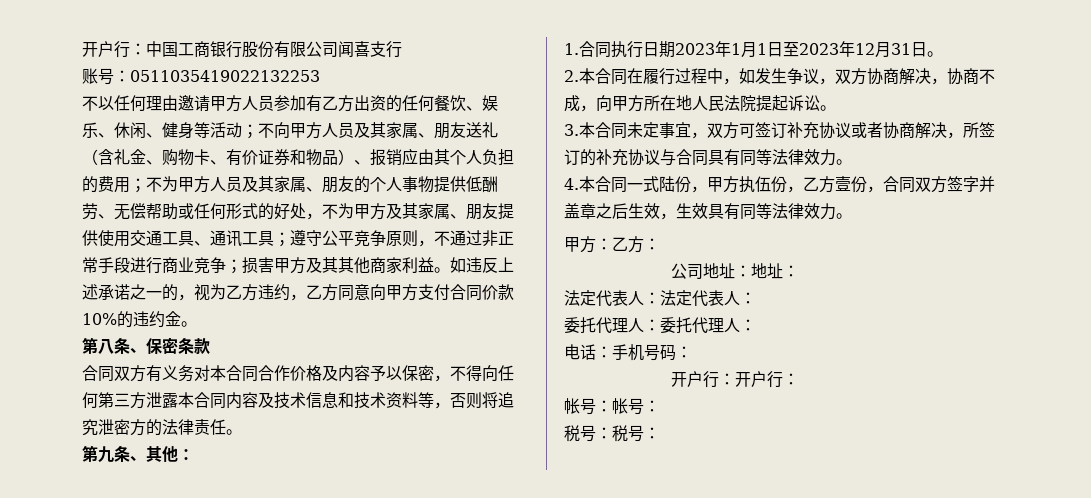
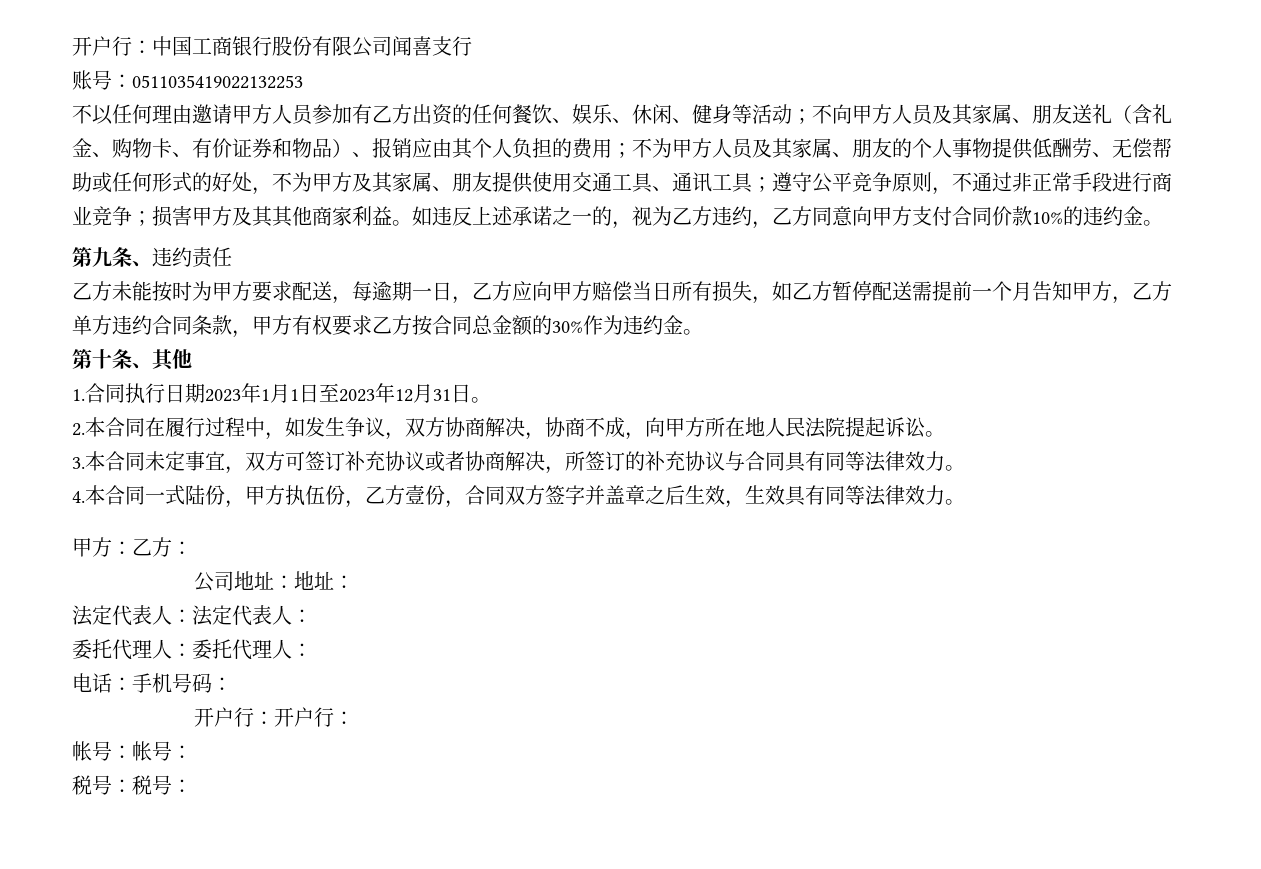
[98,337,210,354] [82,365,514,382] [82,392,514,409] [82,419,242,436] [82,445,114,463] 八条、保密条款 // 合同双方有义务对本合同合作价格及内容予以保密，不得向任何第三方泄露本合同内容及技术信息和技术资料等，否则将追究泄密方的法律责任。 // 第九 -> [92,247,232,268] [72,281,1172,304] [72,315,703,338] [72,349,112,369] 九条、违约责任 // 乙方未能按时为甲方要求配送，每逾期一日，乙方应向甲方赔偿当日所有损失，如乙方暂停配送需提前一个月告知甲方，乙方单方违约合同条款，甲方有权要求乙方按合同总金额的30%作为违约金。 // 第十
[178,449,194,460] ： -> (192, 359) none

